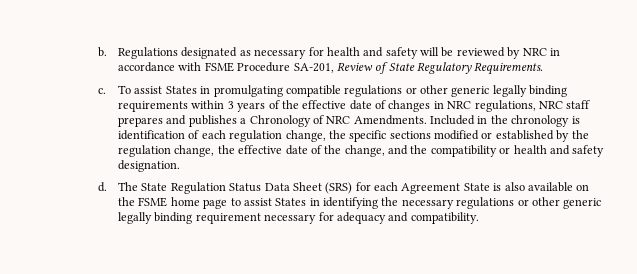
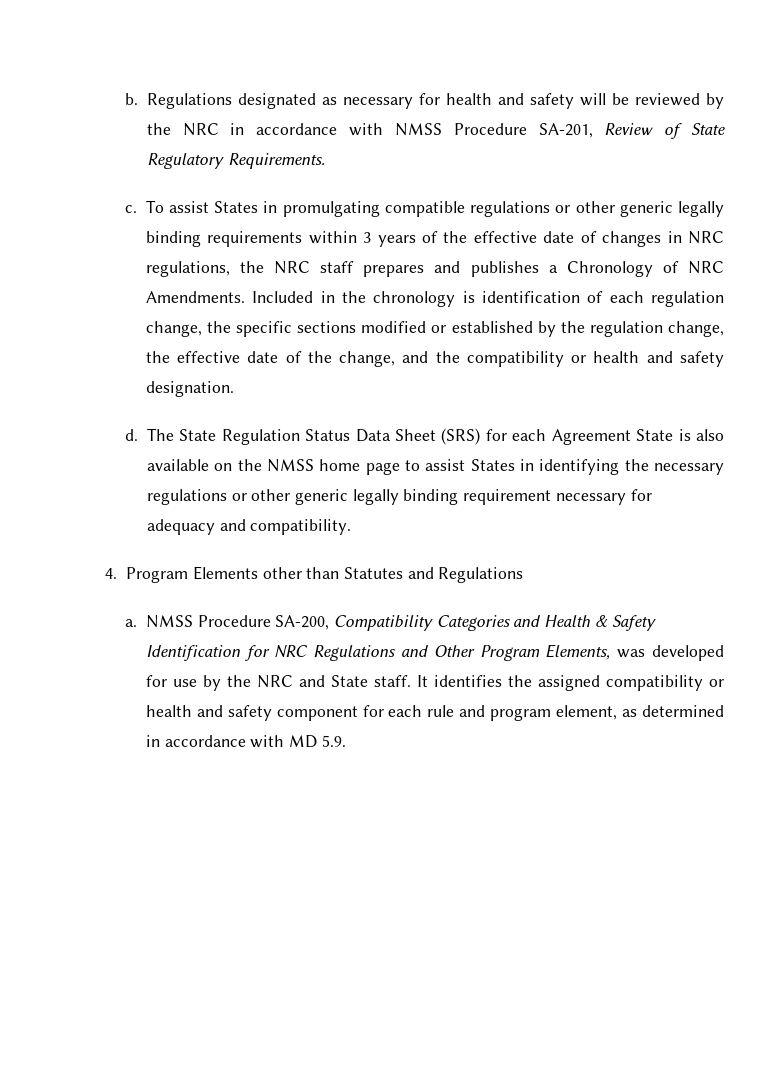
(521, 53) none -> [146,123,171,135] the
[204,62,234,72] FSME -> [394,123,442,136] NMSS
(536, 106) none -> [239,261,264,273] the
[138,197,168,207] FSME -> [266,459,314,472] NMSS
(479, 218) none -> [105,566,524,583] [125,615,656,631] [145,644,724,661] [145,675,725,691] [145,705,724,721] [145,735,346,748] // 4. Program Elements other than Statutes and Regulations // a. NMSS Procedure SA-200, Compatibility Categories and Health & Safety Identification for NRC Regulations and Other Program Elements, was developed for use by the NRC and State staff. It identifies the assigned compatibility or health and safety component for each rule and program element, as determined in accordance with MD 5.9.

